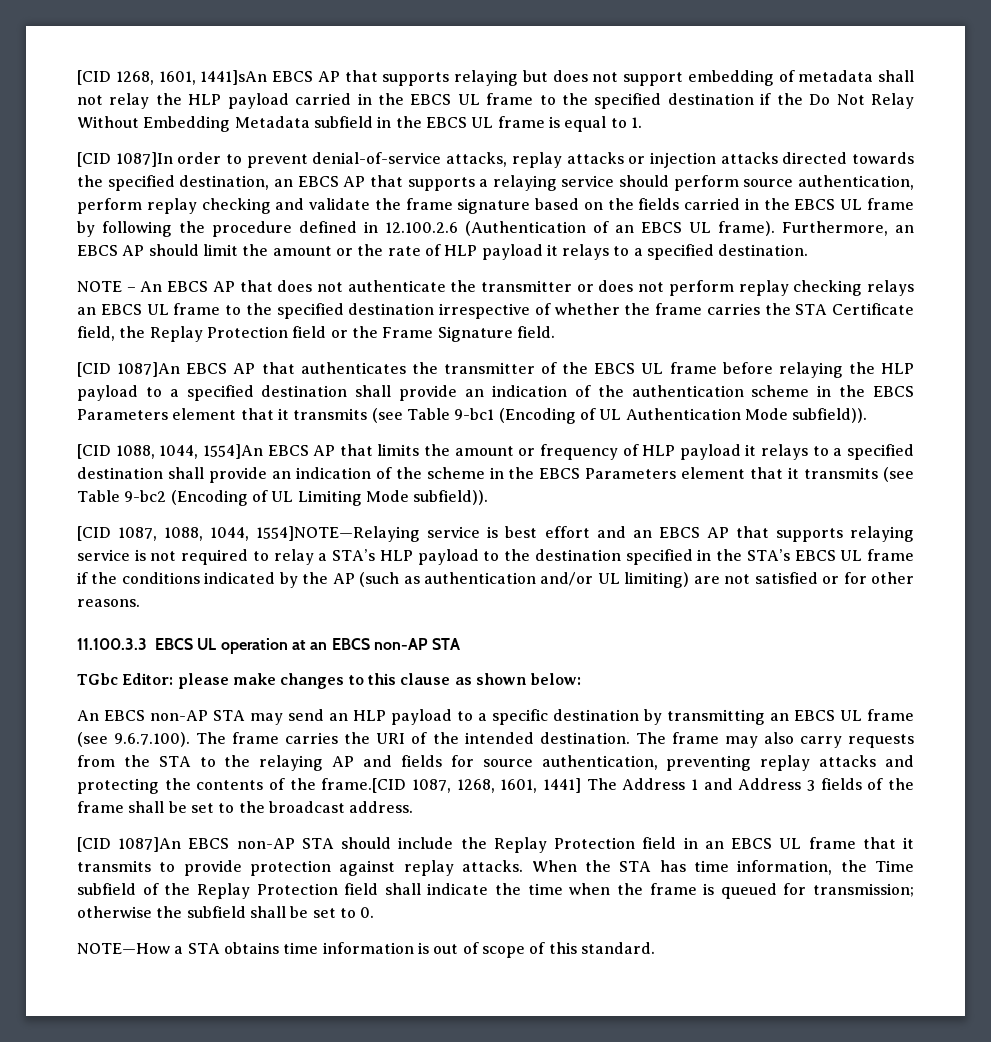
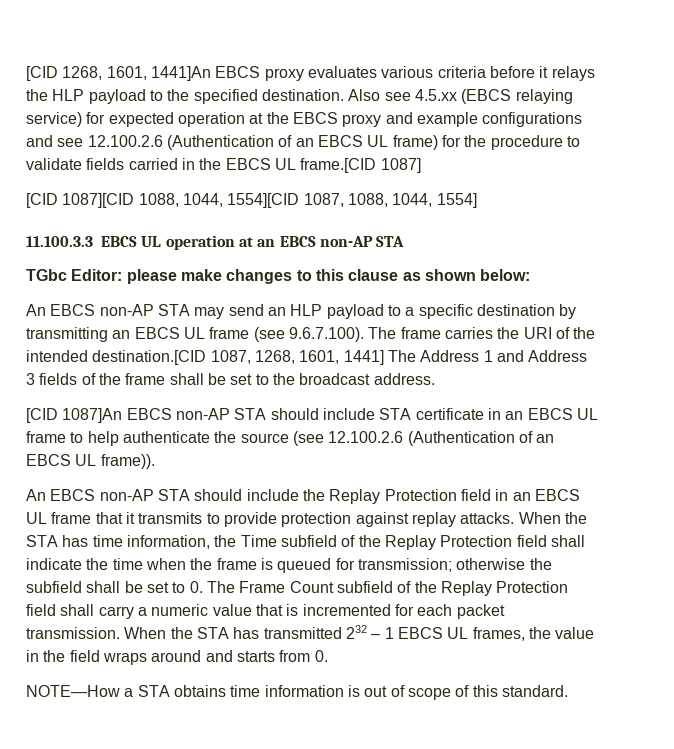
[200,70,914,86] [77,93,915,109] [77,116,642,132] [77,152,915,168] [77,175,914,191] [77,198,634,214] 1441]sAn EBCS AP that supports relaying but does not support embedding of metadata shall not relay the HLP payload carried in the EBCS UL frame to the specified destination if the Do Not Relay Without Embedding Metadata subfield in the EBCS UL frame is equal to 1. // [CID 1087]In order to prevent denial-of-service attacks, replay attacks or injection attacks directed towards the specified destination, an EBCS AP that supports a relaying service should perform source authentication, perform replay checking and validate the frame signature based on the -> [150,66,595,81] [26,89,573,104] [26,112,583,127] [26,135,580,150] [26,158,82,170] 1441]An EBCS proxy evaluates various criteria before it relays the HLP payload to the specified destination. Also see 4.5.xx (EBCS relaying service) for expected operation at the EBCS proxy and example configurations and see 12.100.2.6 (Authentication of an EBCS UL frame) for the procedure to validate
[866,198,914,210] [77,221,914,237] [77,244,809,260] [77,280,915,296] [77,303,914,319] [77,326,555,342] [77,362,914,378] [77,385,915,401] [77,408,868,424] [77,444,915,460] [77,467,914,483] [77,490,489,506] [77,526,915,542] [77,549,915,565] [77,572,915,588] [77,599,140,607] frame by following the procedure defined in 12.100.2.6 (Authentication of an EBCS UL frame). Furthermore, an EBCS AP should limit the amount or the rate of HLP payload it relays to a specified destination. // NOTE – An EBCS AP that does not authenticate the transmitter or does not perform replay checking relays an EBCS UL frame to the specified destination irrespective of whether the frame carries the STA Certificate field, the Replay Protection field or the Frame Signature field. // [CID 1087]An EBCS AP that authenticates the transmitter of the EBCS UL frame before relaying the HLP payload to a specified destination shall provide an indication of the authentication scheme in the EBCS Parameters element that it transmits (see Table 9-bc1 (Encoding of UL Authentication Mode subfield)). // [CID 1088, 1044, 1554]An EBCS AP that limits the amount or frequency of HLP payload it relays to a specified destination shall provide an indication of the scheme in the EBCS Parameters element that it transmits (see Table 9-bc2 (Encoding of UL Limiting Mode subfield)). // [CID 1087, 1088, 1044, 1554]NOTE—Relaying service is best effort and an EBCS AP that supports relaying service is not required to relay a STA’s HLP payload to the destination specified in the STA’s EBCS UL frame if the conditions indicated by the AP (such as authentication and/or UL limiting) are not satisfied or for other reasons. -> [300,158,421,173] [26,193,477,208] frame.[CID 1087] // [CID 1087][CID 1088, 1044, 1554][CID 1087, 1088, 1044, 1554]
[539,732,914,748] [77,755,914,771] [77,778,407,794] destination. The frame may also carry requests from the STA to the relaying AP and fields for source authentication, preventing replay attacks and protecting the contents of the frame.[CID -> [92,350,207,365] destination.[CID
(454, 843) none -> [379,408,598,420] [26,431,555,446] [26,454,155,469] [26,489,299,501] STA certificate in an EBCS UL frame to help authenticate the source (see 12.100.2.6 (Authentication of an EBCS UL frame)). // An EBCS non-AP STA should include
(375, 912) none -> [206,581,569,596] [26,604,505,619] [26,625,595,641] [26,650,328,665] The Frame Count subfield of the Replay Protection field shall carry a numeric value that is incremented for each packet transmission. When the STA has transmitted 232 – 1 EBCS UL frames, the value in the field wraps around and starts from 0.

